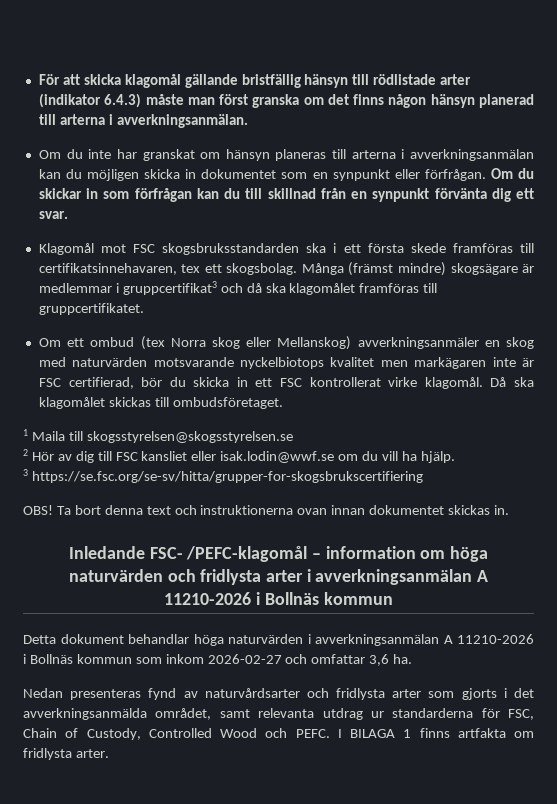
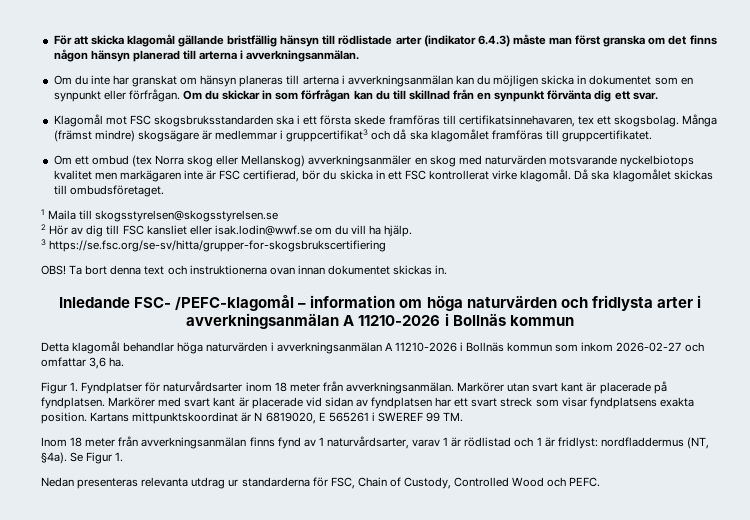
[60,634,124,644] dokument -> [72,341,121,354] klagomål
[23,688,534,700] [23,708,250,720] Nedan presenteras fynd av naturvårdsarter och fridlysta arter som gjorts i det avverkningsanmälda området, samt -> [41,381,667,394] [41,397,694,409] [41,412,464,424] [41,436,709,449] [41,452,124,464] [41,477,139,489] Figur 1. Fyndplatser för naturvårdsarter inom 18 meter från avverkningsanmälan. Markörer utan svart kant är placerade på fyndplatsen. Markörer med svart kant är placerade vid sidan av fyndplatsen har ett svart streck som visar fyndplatsens exakta position. Kartans mittpunktskoordinat är N 6819020, E 565261 i SWEREF 99 TM. // Inom 18 meter från avverkningsanmälan finns fynd av 1 naturvårdsarter, varav 1 är rödlistad och 1 är fridlyst: nordfladdermus (NT, §4a). Se Figur 1. // Nedan presenteras
[337,728,534,738] [23,748,109,760] I BILAGA 1 finns artfakta om fridlysta arter. -> (601, 482) none

